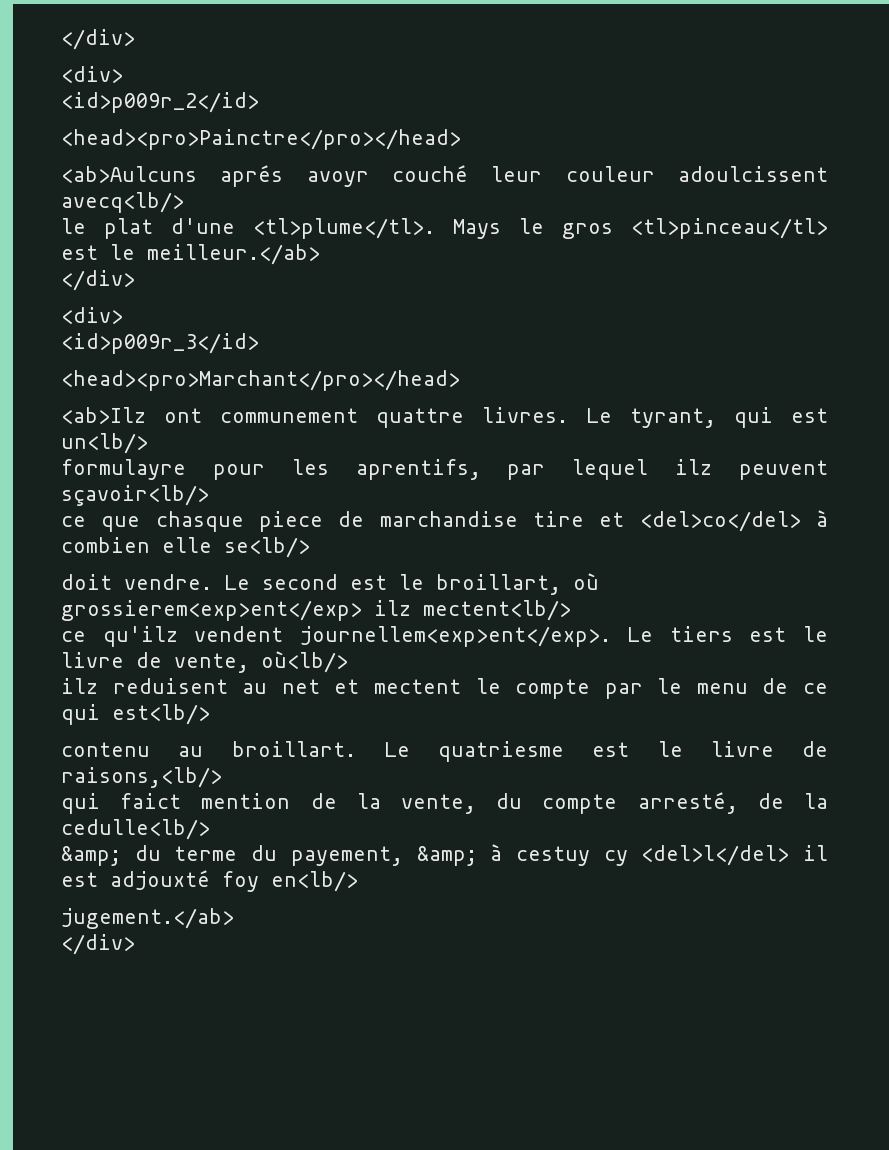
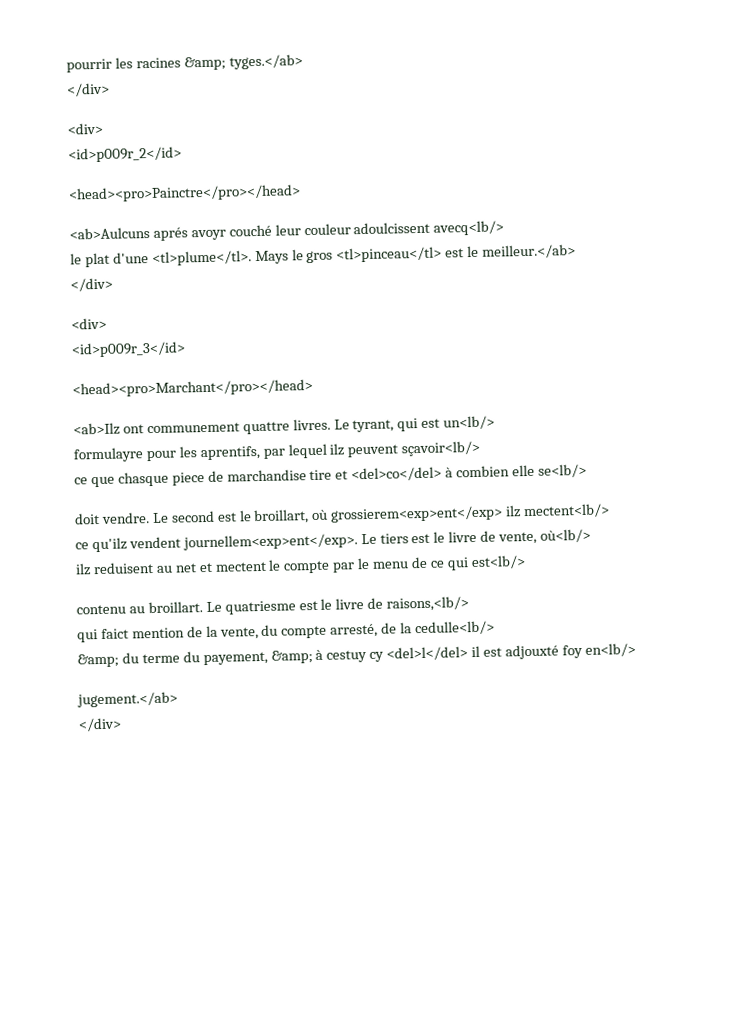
(61, 39) none -> [66,54,303,73] pourrir les racines &amp; tyges.</ab> //

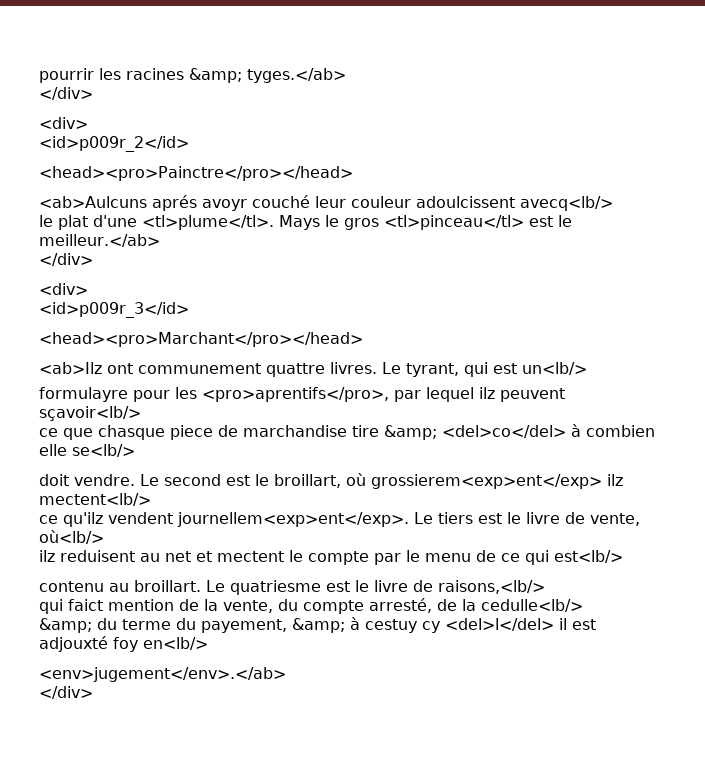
[199,445,260,461] aprentifs, -> [202,387,389,402] <pro>aprentifs</pro>,
[335,470,349,480] et -> [384,425,437,440] &amp;
[77,691,178,708] jugement.</ab> -> [39,667,286,682] <env>jugement</env>.</ab>

